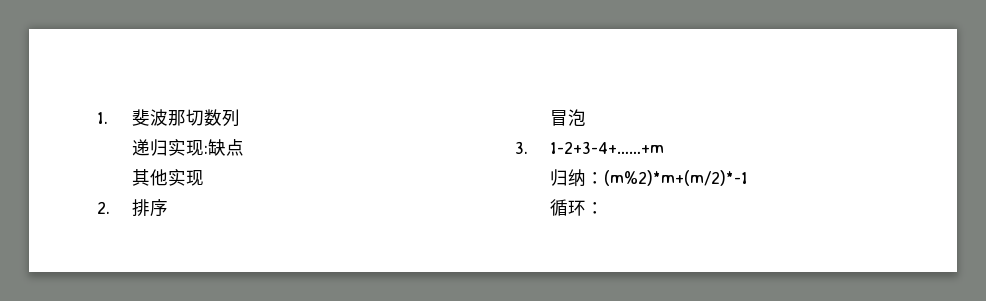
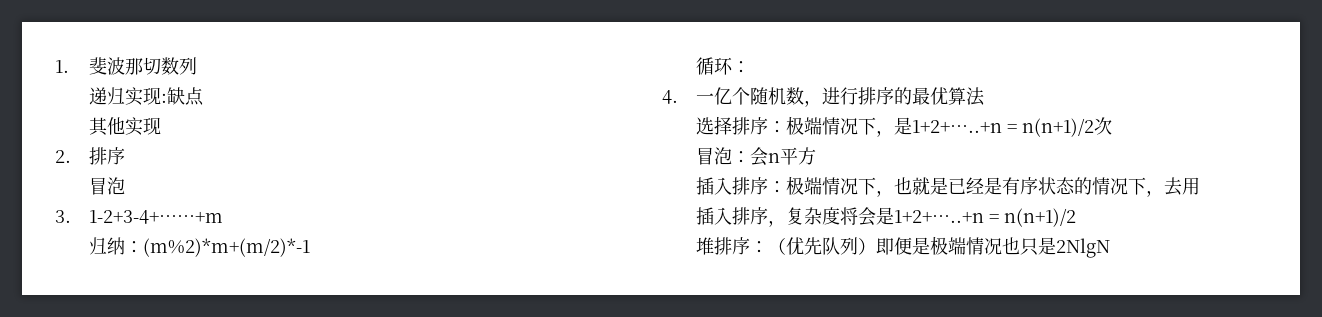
(604, 208) none -> [662,87,986,107] [696,116,1113,137] [696,147,817,166] [696,176,1201,197] [696,207,1077,227] [696,236,1111,258] // 4.一亿个随机数，进行排序的最优算法 // 选择排序：极端情况下，是1+2+…..+n = n(n+1)/2次 // 冒泡：会n平方 // 插入排序：极端情况下，也就是已经是有序状态的情况下，去用插入排序，复杂度将会是1+2+…..+n = n(n+1)/2 // 堆排序：（优先队列）即便是极端情况也只是2NlgN

